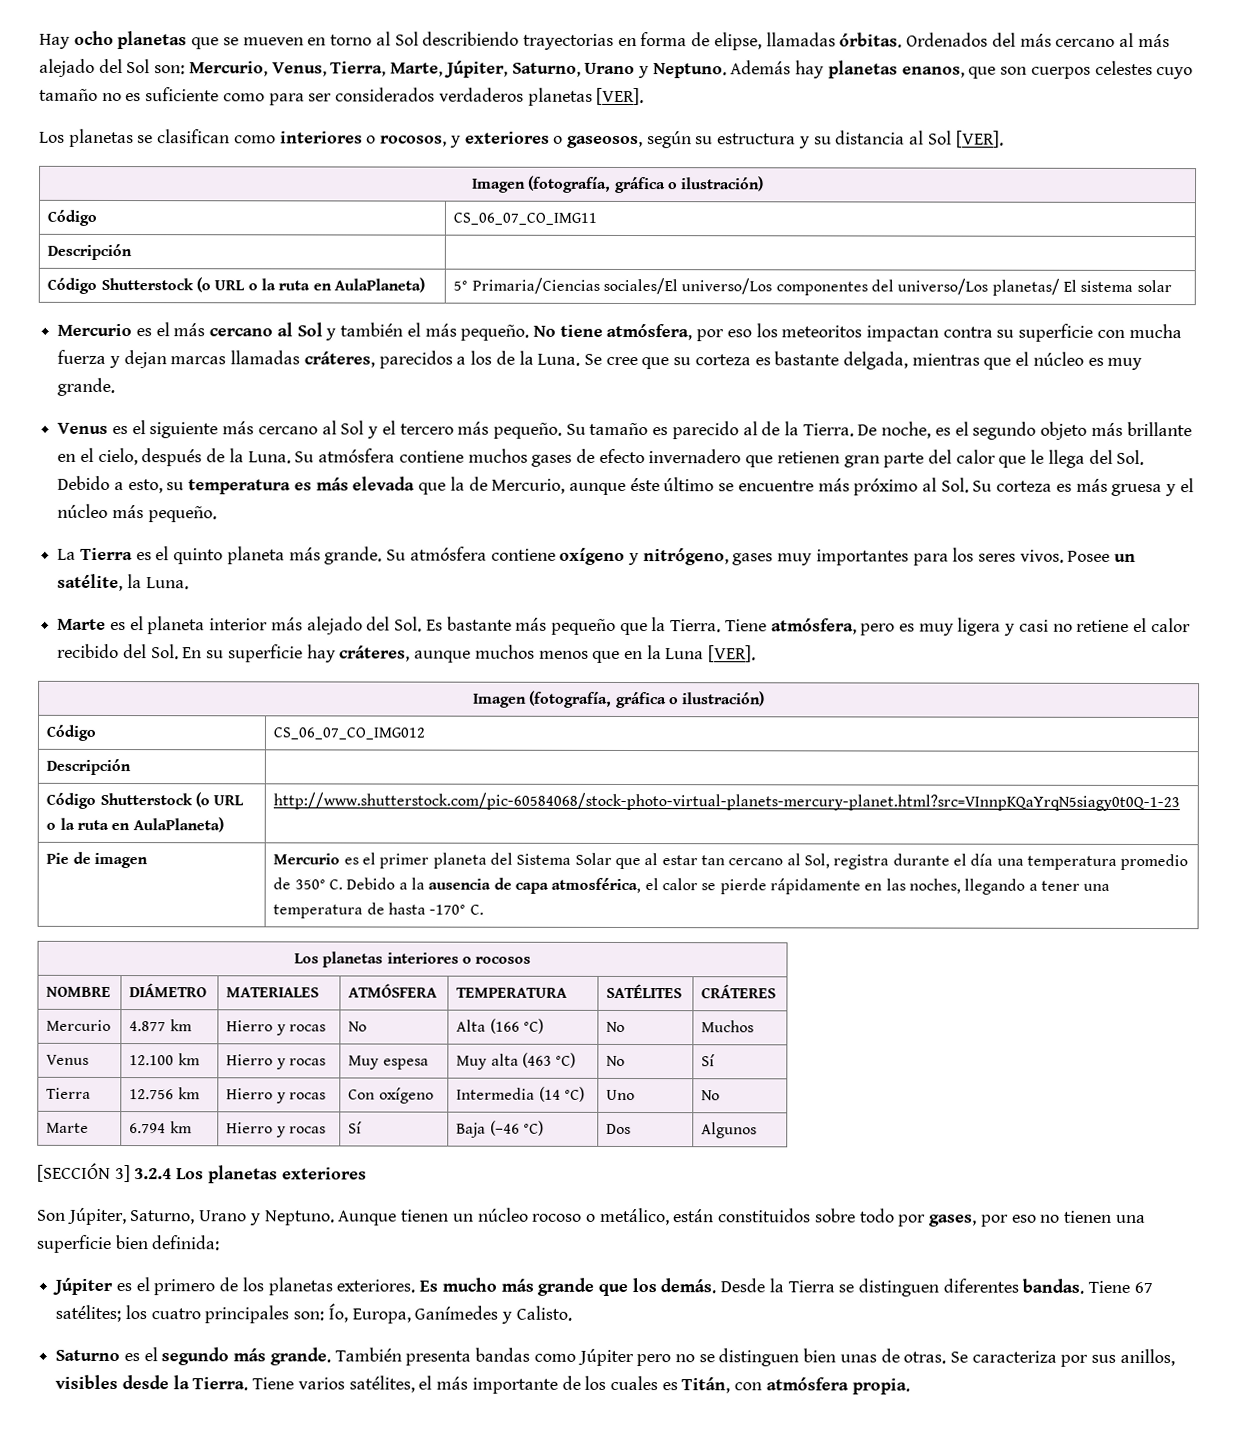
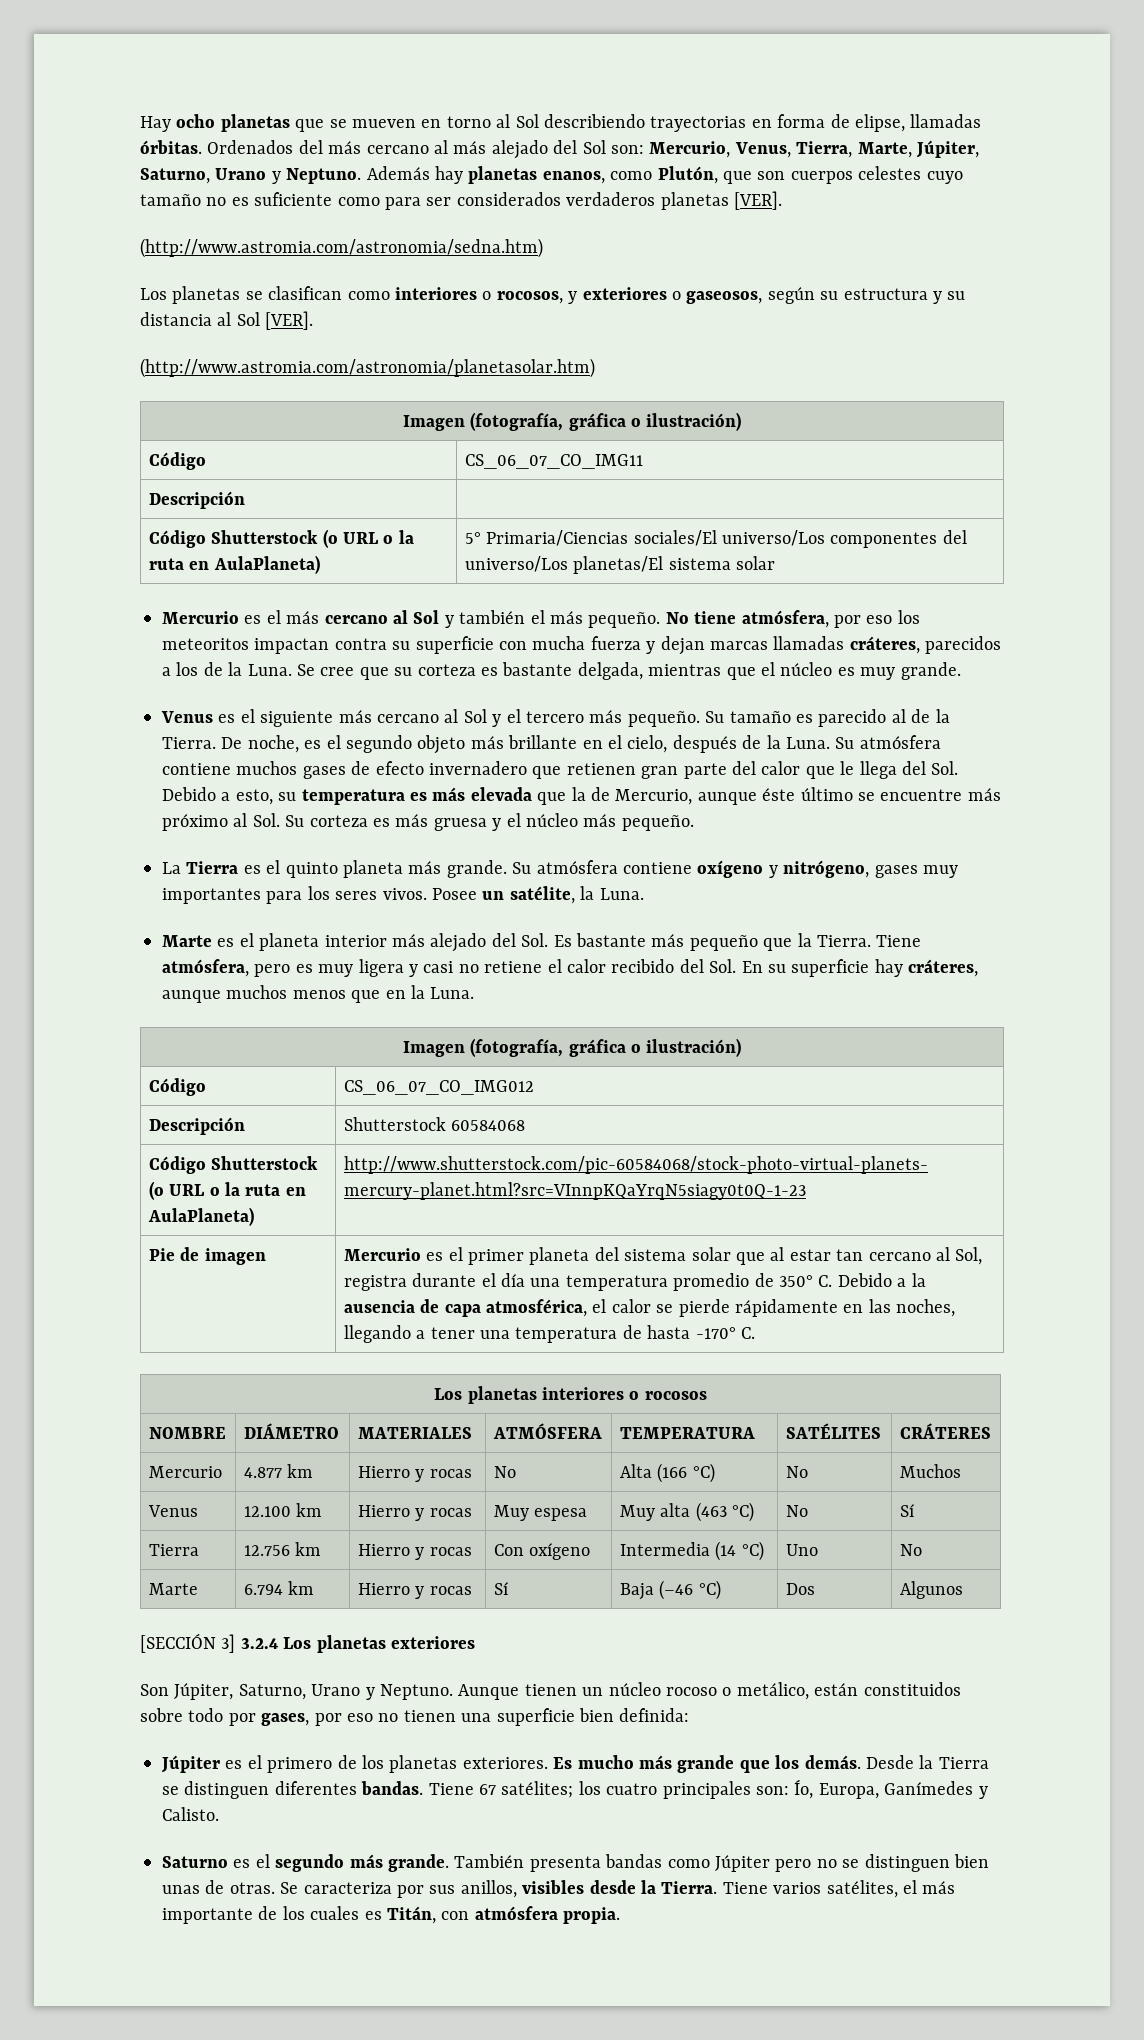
(965, 72) none -> [610,166,718,184] como Plutón,
(645, 96) none -> [140,238,543,258] // (http://www.astromia.com/astronomia/sedna.htm)
(1004, 139) none -> [140,358,595,378] // (http://www.astromia.com/astronomia/planetasolar.htm)
[991,278,1078,296] planetas/ El -> [573,556,664,574] planetas/El
[665,645,757,663] Luna [VER]. -> [430,987,475,999] Luna.
(132, 767) none -> [343,1117,526,1131] Shutterstock 60584068
[516,852,612,865] Sistema Solar -> [624,1247,731,1261] sistema solar

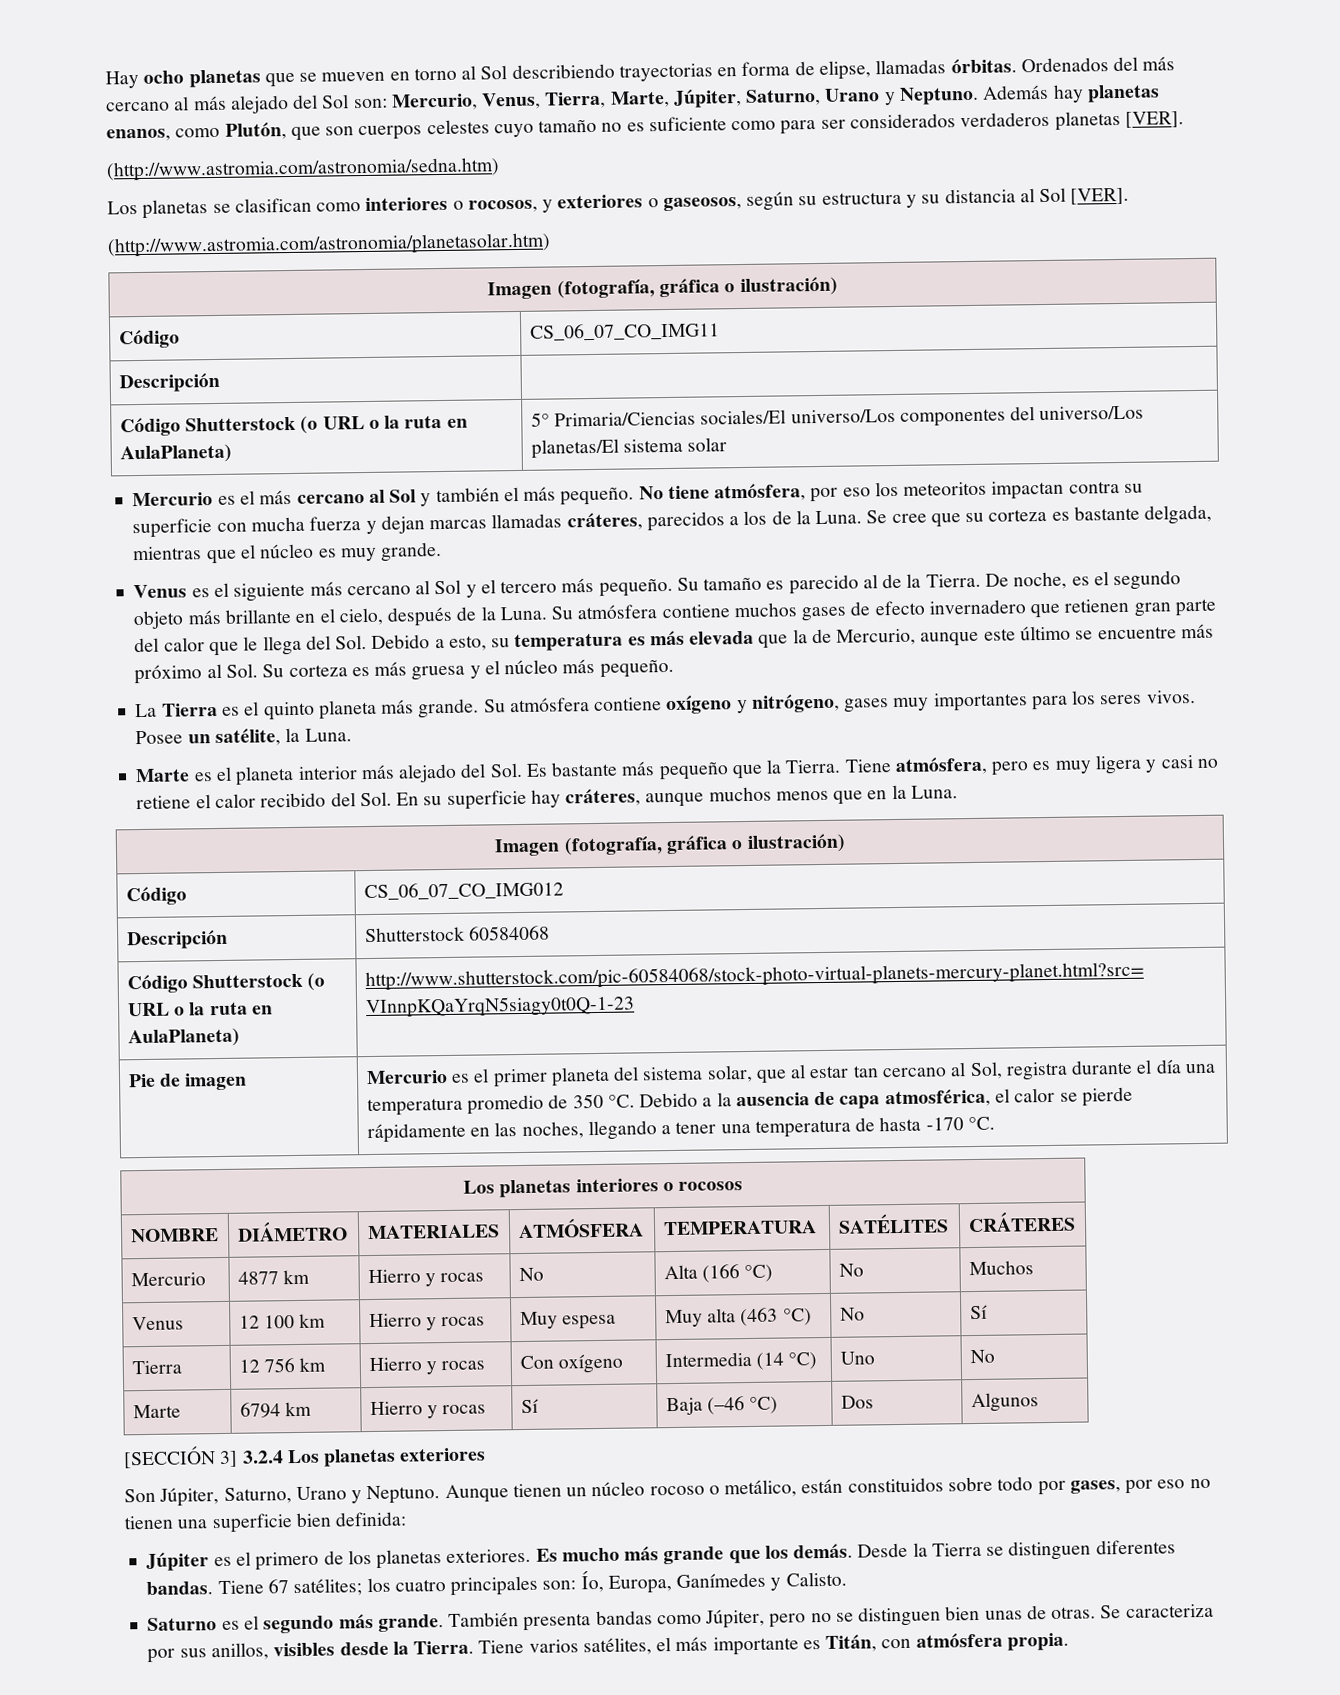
[762,788,796,801] éste -> [983,628,1016,641] este
[691,1247,731,1261] solar -> [706,1064,753,1083] solar,
[779,1275,833,1287] 350° C. -> [572,1093,635,1109] 350 °C.
[695,1327,756,1339] -170° C. -> [925,1116,995,1131] -170 °C.
[243,1467,282,1478] 4.877 -> [237,1271,279,1285] 4877
[243,1506,291,1517] 12.100 -> [238,1315,296,1329] 12 100
[243,1545,290,1556] 12.756 -> [238,1358,296,1373] 12 756
[243,1584,283,1595] 6.794 -> [239,1402,281,1418] 6794
[714,1855,770,1872] Júpiter -> [705,1608,766,1629] Júpiter,
[258,1906,360,1920] de los cuales -> (799, 1646) none

